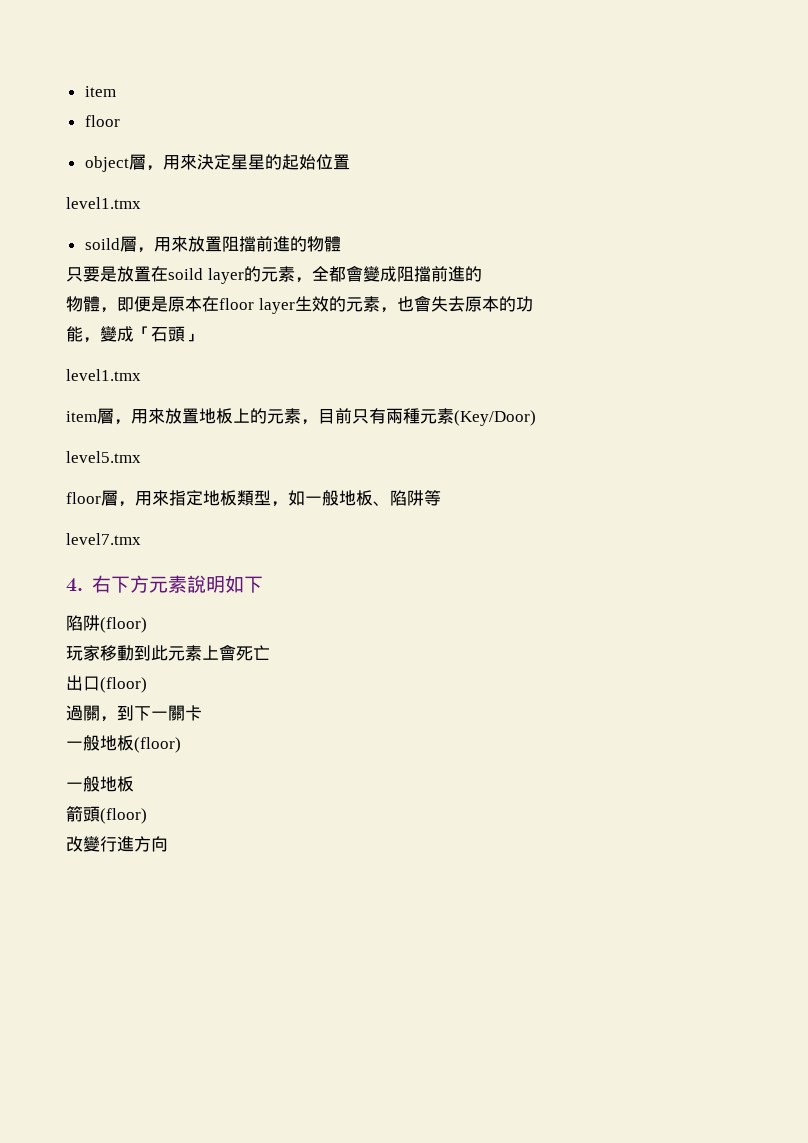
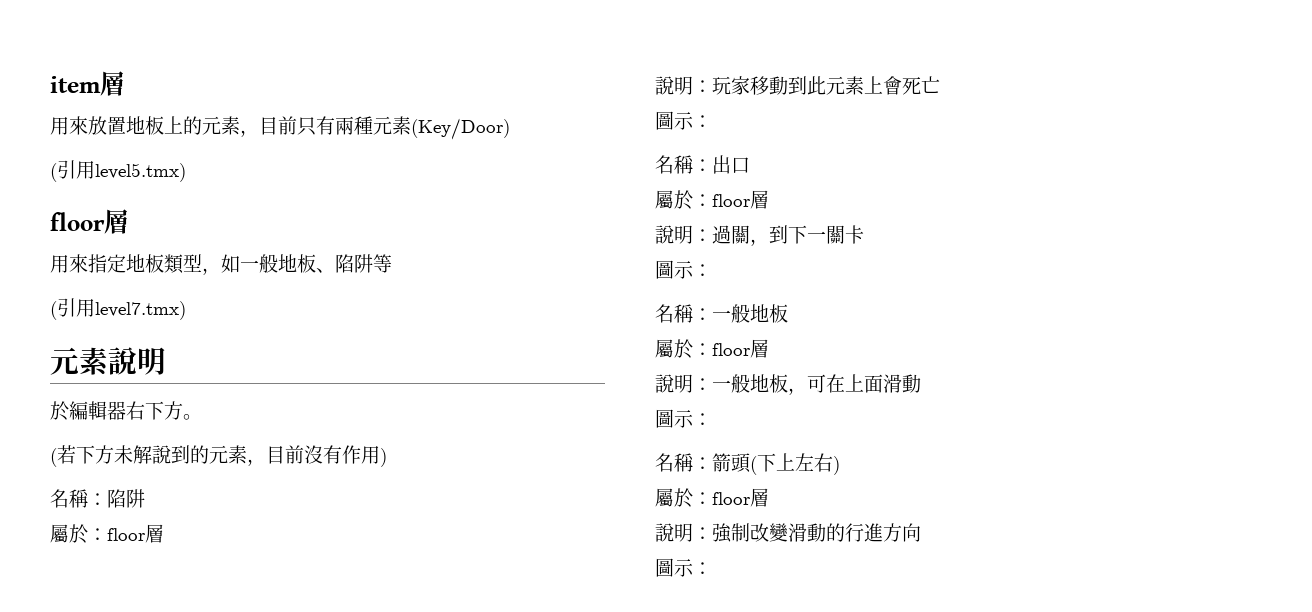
[84,86,116,97] [84,115,120,127] [84,154,350,172] [66,197,141,209] [84,236,341,253] [66,265,482,284] [66,295,533,314] [66,326,202,343] [66,369,141,381] [66,408,131,425] item // floor // object層，用來決定星星的起始位置 // level1.tmx // soild層，用來放置阻擋前進的物體 // 只要是放置在soild layer的元素，全都會變成阻擋前進的 // 物體，即便是原本在floor layer生效的元素，也會失去原本的功 // 能，變成「石頭」 // level1.tmx // item層， -> [50,71,125,96] item層 //
[66,451,141,463] [66,490,135,507] level5.tmx // floor層， -> [50,160,186,182] [50,209,129,234] (引用level5.tmx) // floor層 //
[66,533,141,545] [66,575,149,593] level7.tmx // 4.右下方 -> [50,298,186,320] (引用level7.tmx) //
[224,575,263,593] [66,615,147,633] 如下 // 陷阱(floor) // -> [50,401,202,421] [50,445,387,467] [50,489,145,508] [50,524,164,544] [655,76,712,95] // 於編輯器右下方。 // (若下方未解說到的元素，目前沒有作用) // 名稱：陷阱 // 屬於：floor層 // 說明：
[66,675,147,693] 出口(floor) // -> [655,111,712,130] [655,155,750,174] [655,190,769,210] [655,225,712,244] 圖示： // 名稱：出口 // 屬於：floor層 // 說明：
[66,735,181,753] 一般地板(floor) // -> [655,260,712,279] [655,304,712,323] 圖示： // 名稱：
[66,806,147,824] [66,836,100,852] 箭頭(floor) // 改變 -> [655,339,769,359] [655,374,921,395] [655,409,712,428] [655,453,840,475] [655,488,769,508] [655,523,845,543] 屬於：floor層 // 說明：一般地板，可在上面滑動 // 圖示： // 名稱：箭頭(下上左右) // 屬於：floor層 // 說明：強制改變滑動的
(168, 844) none -> [655,558,712,577] // 圖示：

